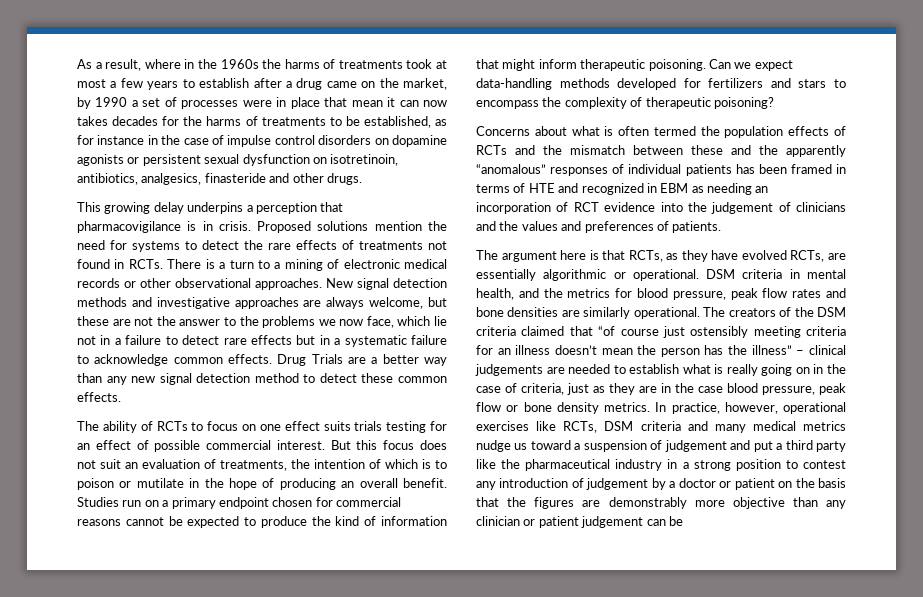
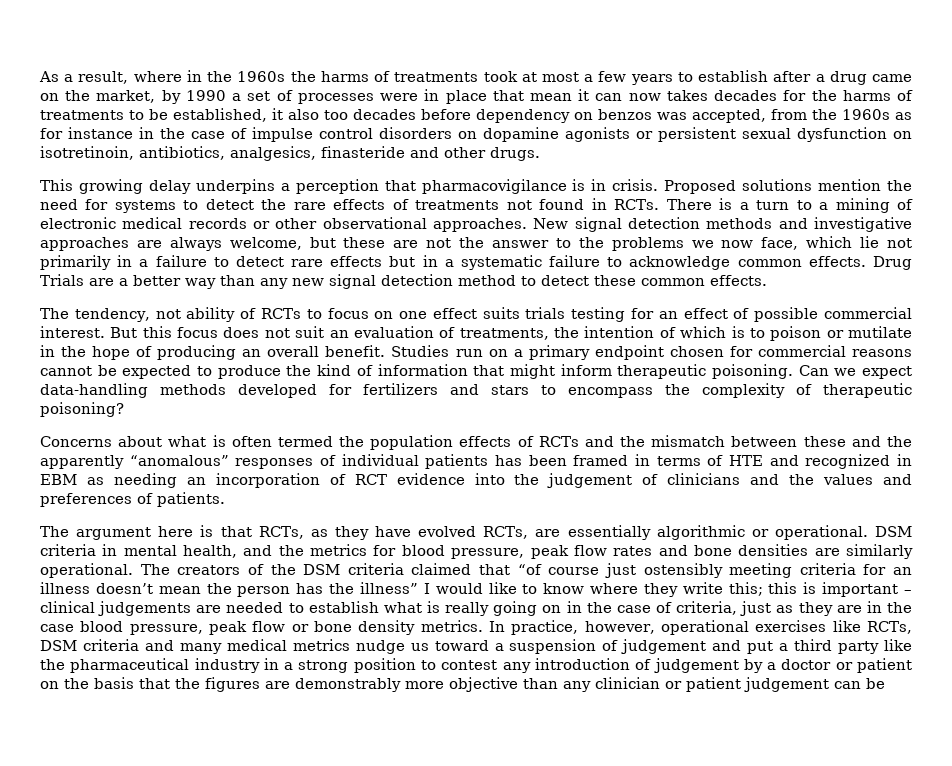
(431, 122) none -> [272,108,890,123] it also too decades before dependency on benzos was accepted, from the 1960s
(96, 340) none -> [40,255,111,270] primarily
(99, 426) none -> [74,308,181,322] tendency, not
(792, 350) none -> [423,582,899,597] I would like to know where they write this; this is important

